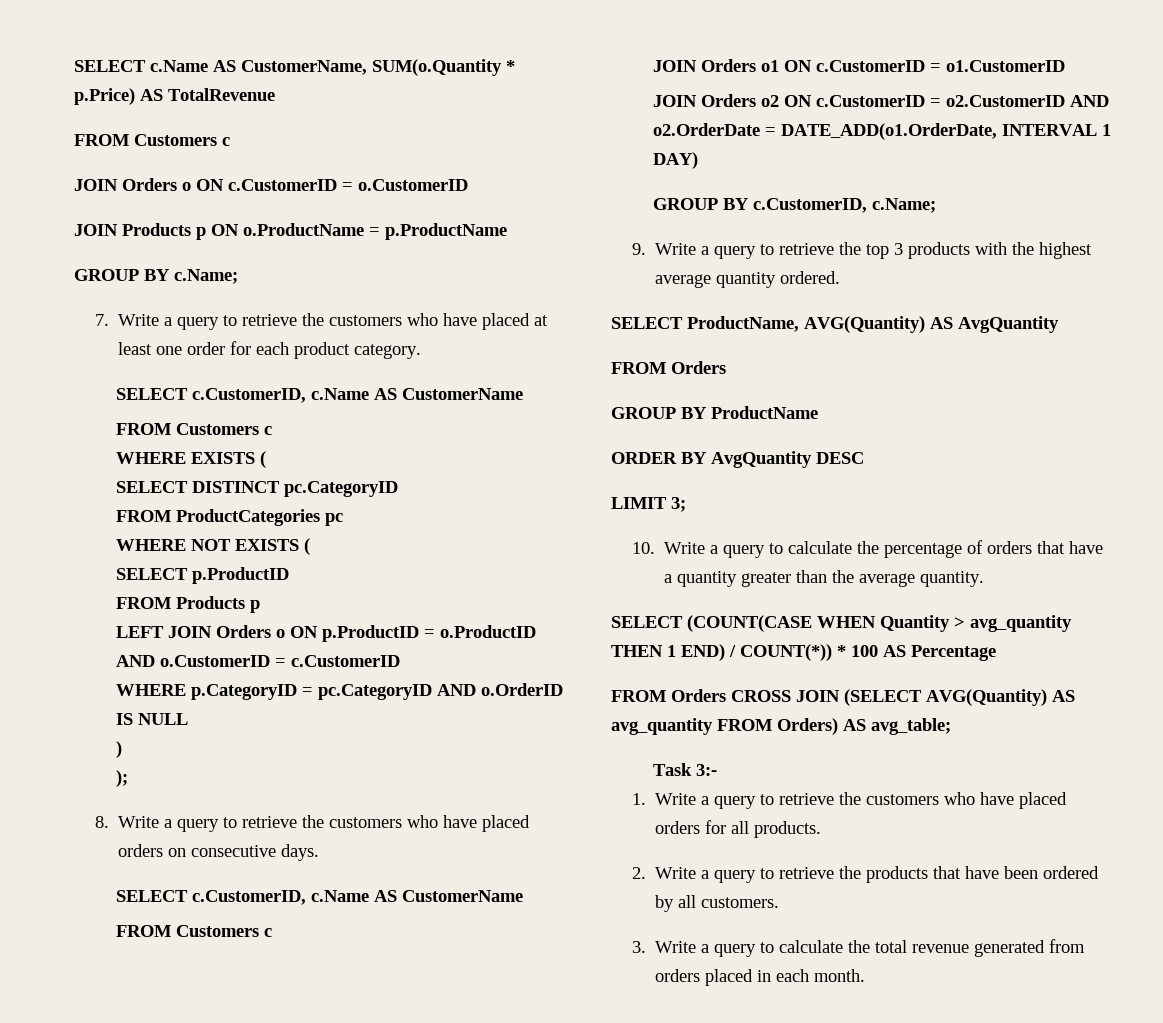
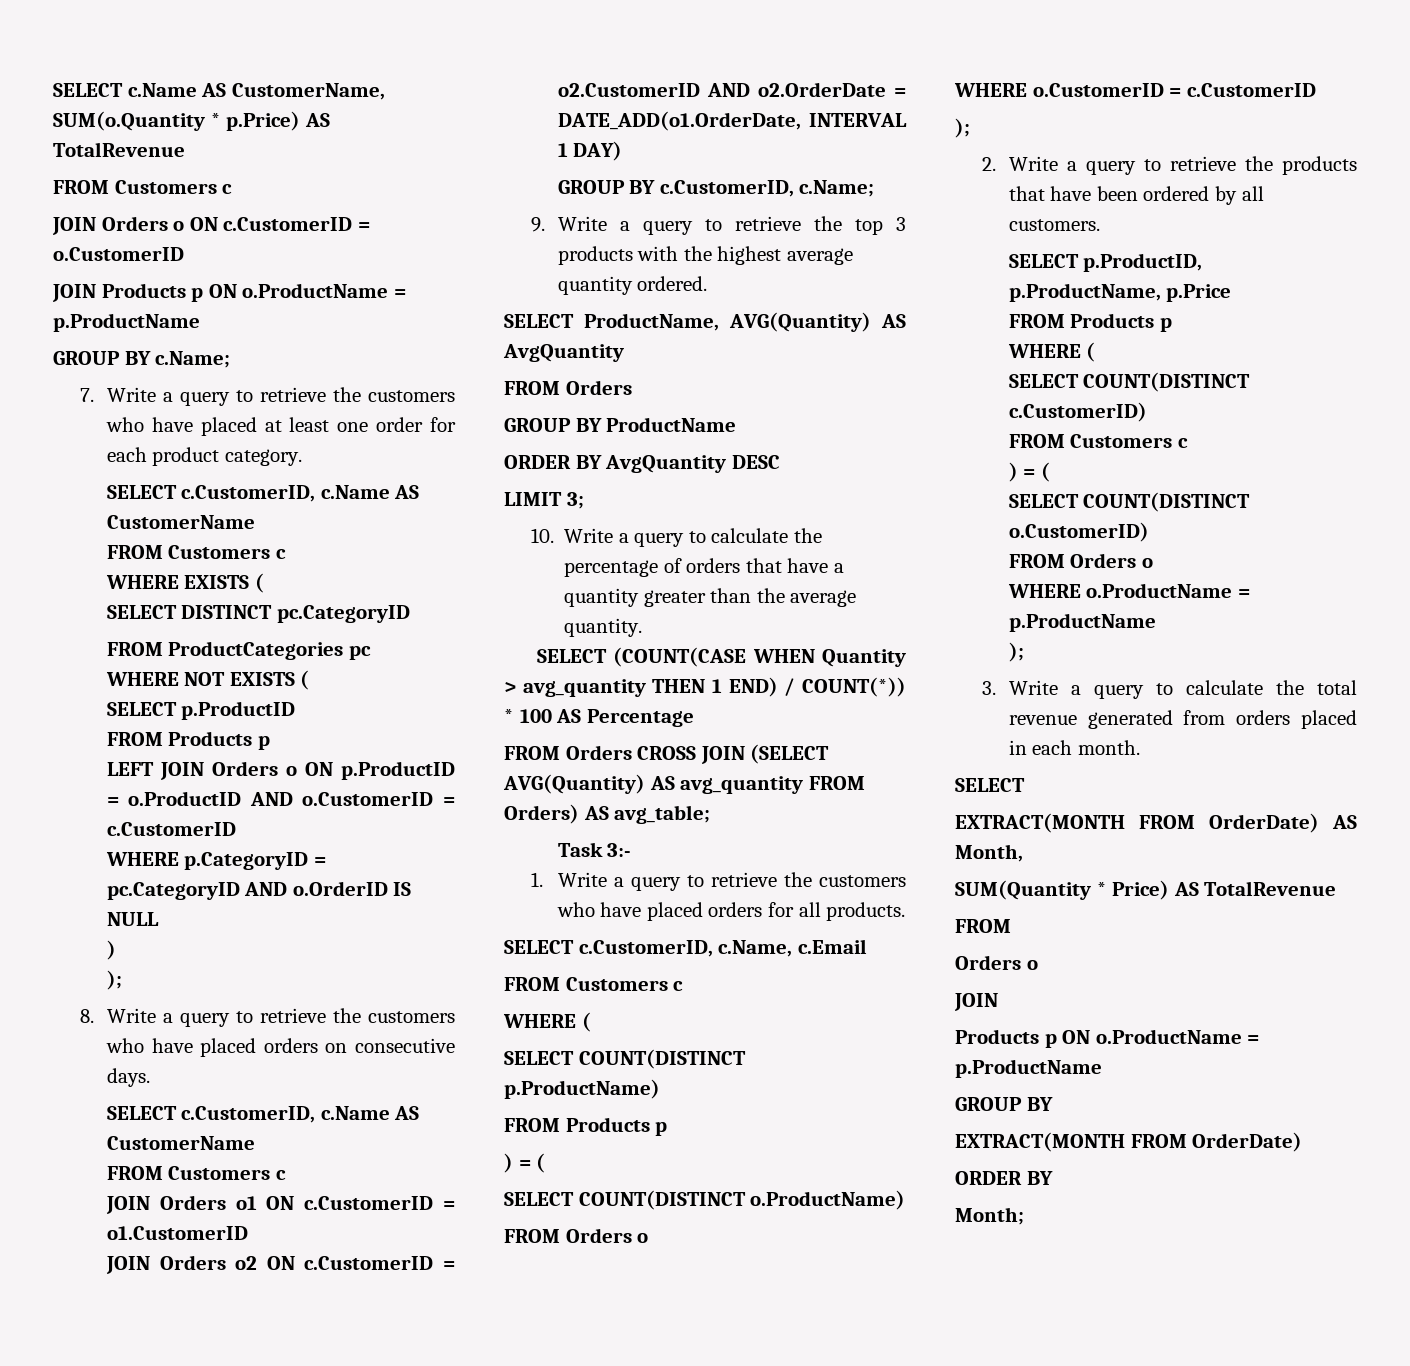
(822, 829) none -> [504,939,867,957] [504,977,684,991] [503,1012,591,1032] [504,1049,746,1069] [504,1079,660,1099] [504,1117,668,1136] [504,1153,546,1173] [504,1190,906,1210] [504,1228,649,1243] [954,83,1316,97] [955,118,970,138] // SELECT c.CustomerID, c.Name, c.Email // FROM Customers c // WHERE ( // SELECT COUNT(DISTINCT p.ProductName) // FROM Products p // ) = ( // SELECT COUNT(DISTINCT o.ProductName) // FROM Orders o // WHERE o.CustomerID = c.CustomerID // );
(780, 902) none -> [1008,253,1203,272] [1008,283,1232,302] [1008,313,1172,332] [1007,342,1096,362] [1008,372,1251,392] [1008,402,1147,422] [1008,434,1188,448] [1008,462,1050,482] [1008,492,1251,512] [1008,522,1149,542] [1008,553,1153,568] [1007,583,1250,598] [1008,613,1156,632] [1008,642,1024,662] // SELECT p.ProductID, p.ProductName, p.Price // FROM Products p // WHERE ( // SELECT COUNT(DISTINCT c.CustomerID) // FROM Customers c // ) = ( // SELECT COUNT(DISTINCT o.CustomerID) // FROM Orders o // WHERE o.ProductName = p.ProductName // );
(866, 975) none -> [955,778,1025,792] [955,813,1357,833] [955,844,1023,862] [955,880,1337,900] [955,919,1011,933] [955,955,1038,970] [954,993,998,1011] [955,1029,1260,1048] [955,1059,1102,1078] [955,1097,1053,1111] [955,1132,1303,1152] [955,1171,1053,1185] [955,1207,1024,1225] // SELECT // EXTRACT(MONTH FROM OrderDate) AS Month, // SUM(Quantity * Price) AS TotalRevenue // FROM // Orders o // JOIN // Products p ON o.ProductName = p.ProductName // GROUP BY // EXTRACT(MONTH FROM OrderDate) // ORDER BY // Month;

